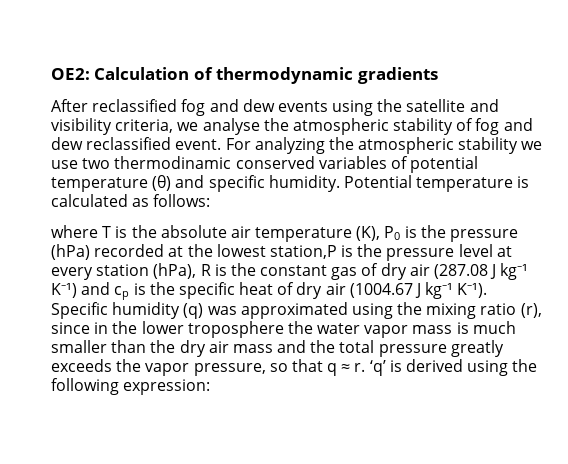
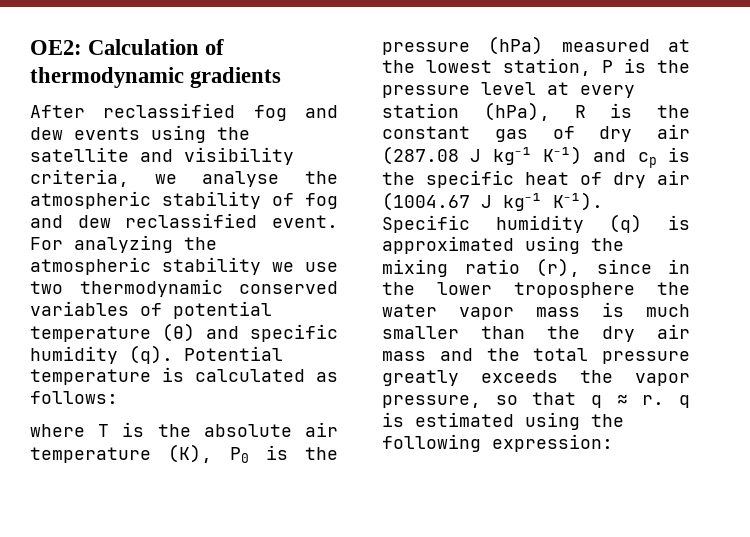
[114,156,232,169] thermodinamic -> [79,279,223,297] thermodynamic
[268,175,340,192] humidity. -> [30,345,173,364] humidity (q).
[94,244,165,257] recorded -> [561,39,650,52] measured
[269,245,337,259] station,P -> [503,58,613,76] station, P
[207,306,237,315] was -> [668,215,690,230] is
[369,359,464,376] ‘q’ is derived -> [679,395,690,408] [382,412,514,427] q is estimated

